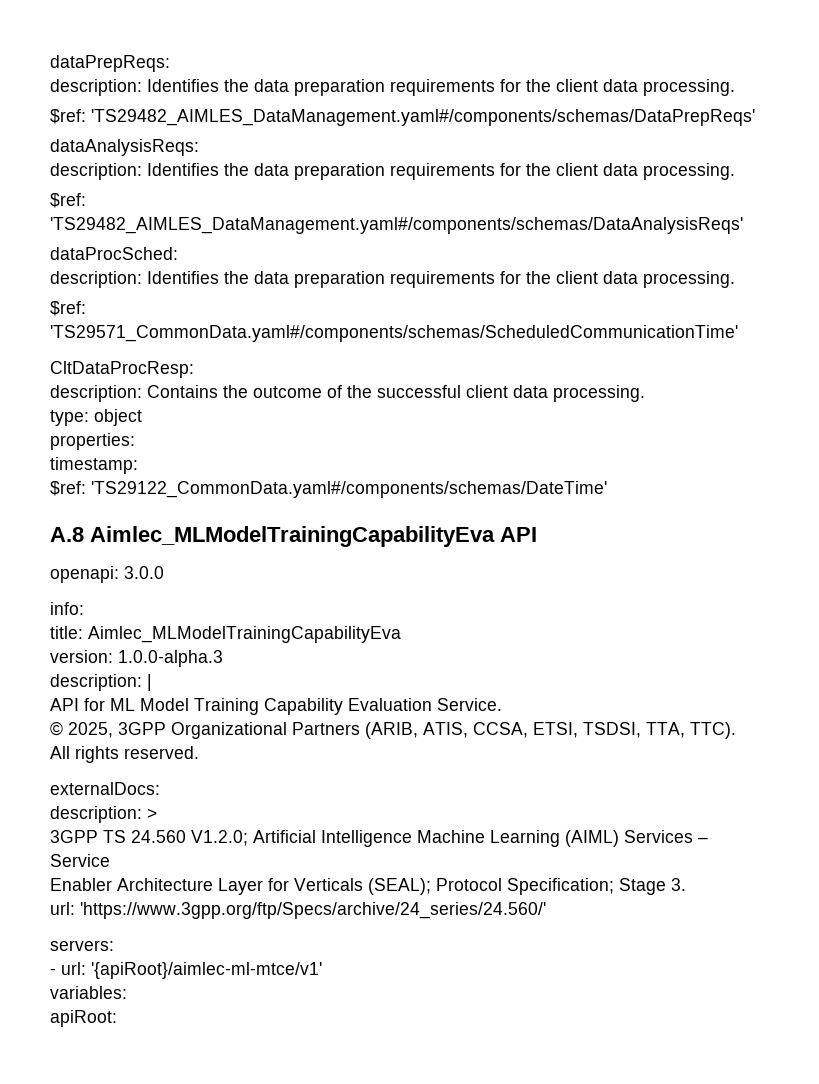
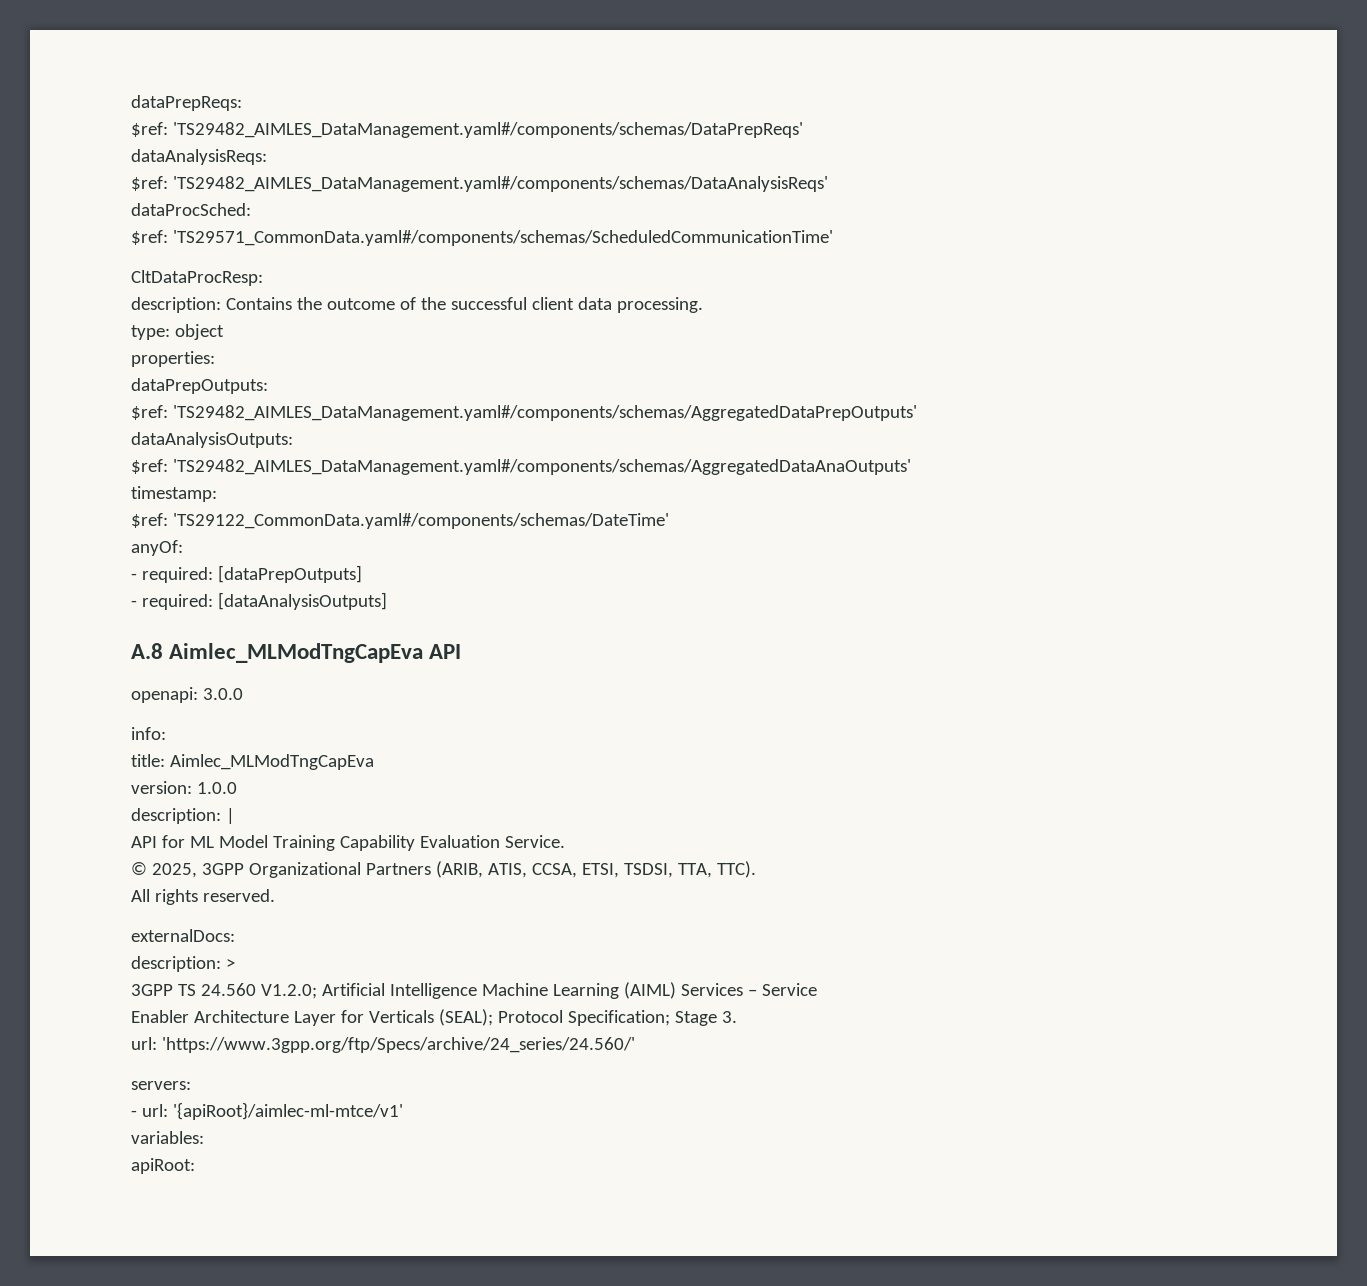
[50,79,735,96] [50,109,755,126] [50,139,199,156] [50,163,735,180] [50,193,86,208] [50,217,743,234] [50,247,178,260] [50,271,735,288] description: Identifies the data preparation requirements for the client data processing. // $ref: 'TS29482_AIMLES_DataManagement.yaml#/components/schemas/DataPrepReqs' // dataAnalysisReqs: // description: Identifies the data preparation requirements for the client data processing. // $ref: 'TS29482_AIMLES_DataManagement.yaml#/components/schemas/DataAnalysisReqs' // dataProcSched: // description: Identifies the data preparation requirements for the client data processing. -> [131,122,803,138] [131,149,267,165] [131,176,828,192] [131,203,251,216] $ref: 'TS29482_AIMLES_DataManagement.yaml#/components/schemas/DataPrepReqs' // dataAnalysisReqs: // $ref: 'TS29482_AIMLES_DataManagement.yaml#/components/schemas/DataAnalysisReqs' // dataProcSched:
[50,457,138,474] [50,481,607,498] timestamp: // $ref: 'TS29122_CommonData.yaml#/components/schemas/DateTime' -> [131,378,268,394] [131,405,917,421] [131,432,293,448] [131,459,911,475] [131,486,217,502] [131,513,669,529] [131,540,183,556] [131,565,362,583] [131,592,387,610] dataPrepOutputs: // $ref: 'TS29482_AIMLES_DataManagement.yaml#/components/schemas/AggregatedDataPrepOutputs' // dataAnalysisOutputs: // $ref: 'TS29482_AIMLES_DataManagement.yaml#/components/schemas/AggregatedDataAnaOutputs' // timestamp: // $ref: 'TS29122_CommonData.yaml#/components/schemas/DateTime' // anyOf: // - required: [dataPrepOutputs] // - required: [dataAnalysisOutputs]
[90,526,495,547] Aimlec_MLModelTrainingCapabilityEva -> [169,643,424,663] Aimlec_MLModTngCapEva
[88,626,401,643] Aimlec_MLModelTrainingCapabilityEva -> [169,754,374,770] Aimlec_MLModTngCapEva
[118,650,223,667] 1.0.0-alpha.3 -> [196,782,237,794] 1.0.0

